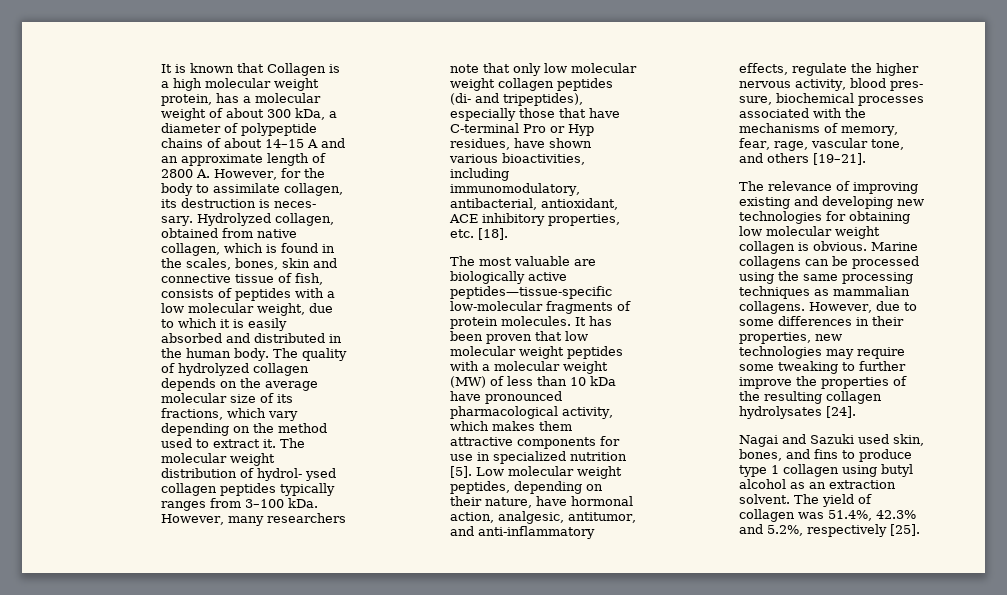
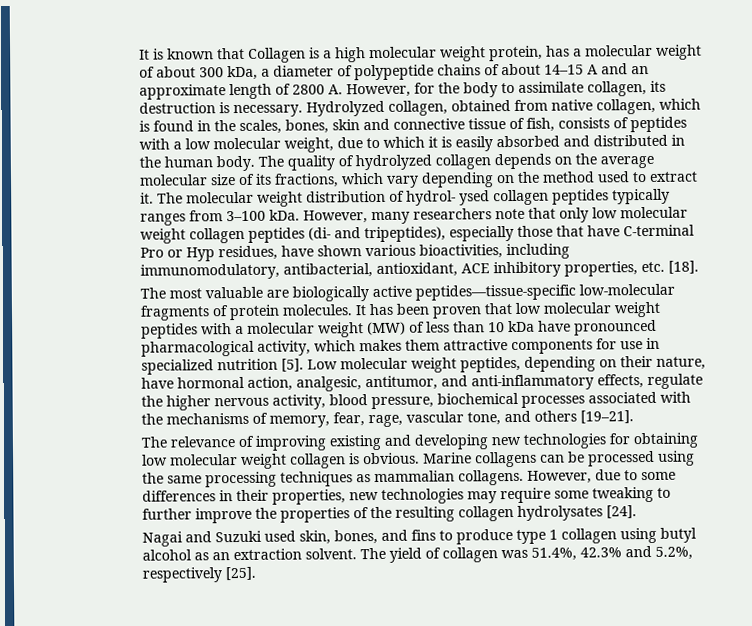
[274,201,317,208] [161,216,194,226] neces- sary. -> [233,104,304,118] necessary.
[890,81,924,91] [739,96,773,105] pres- sure, -> [371,396,435,410] pressure,
[810,434,855,444] Sazuki -> [215,530,263,543] Suzuki

